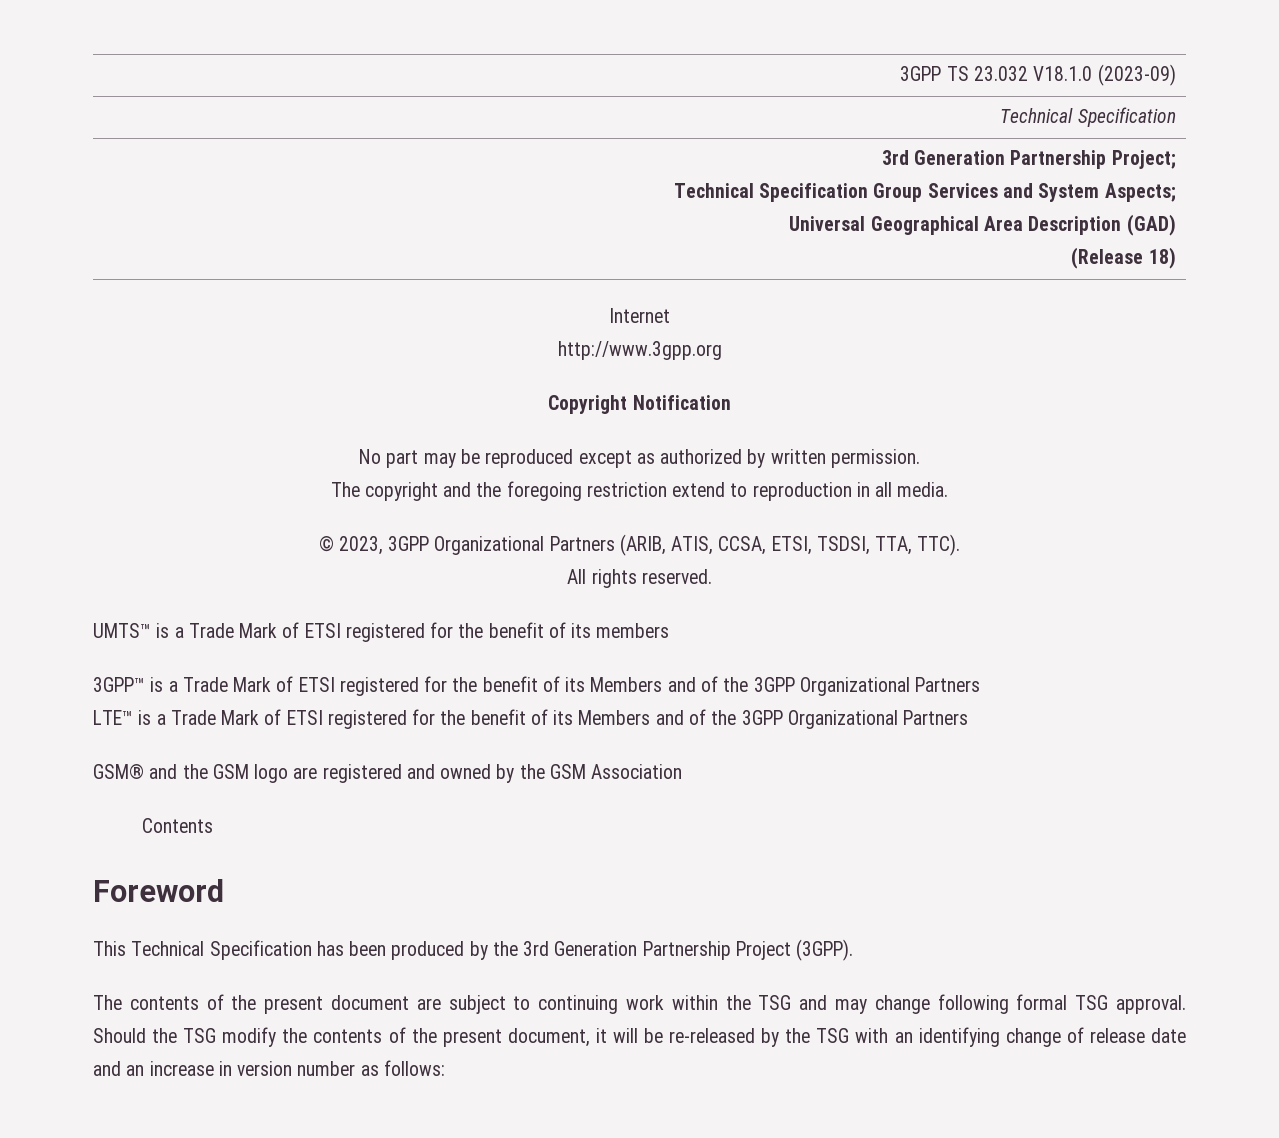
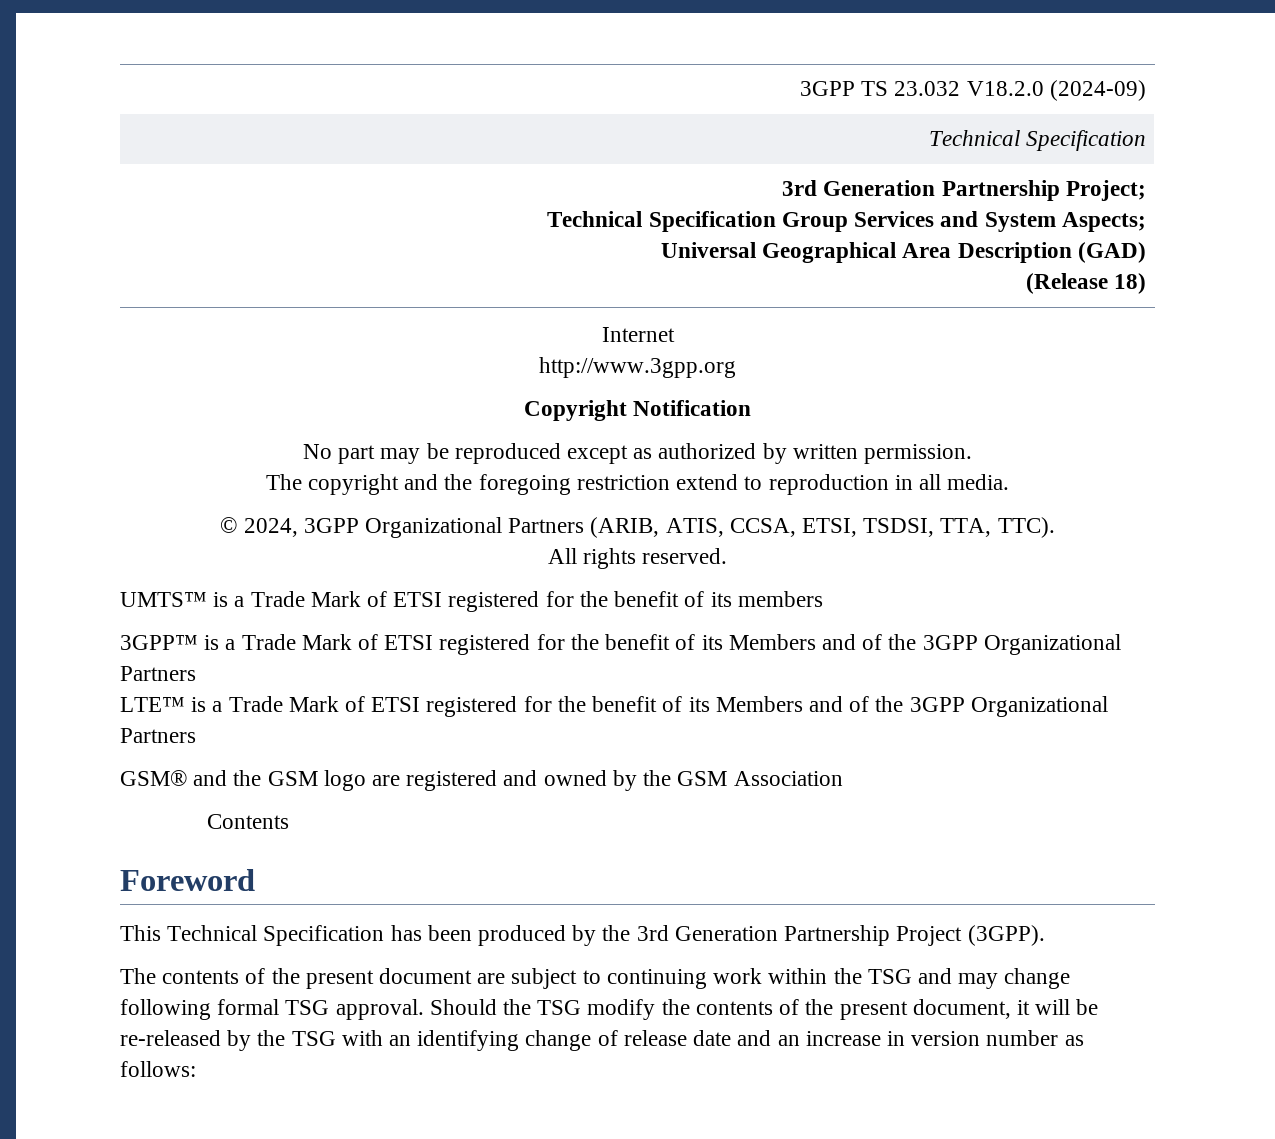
[1033,64,1176,86] V18.1.0 (2023-09) -> [966,80,1146,101] V18.2.0 (2024-09)
[338,536,383,555] 2023, -> [243,518,298,537] 2024,

